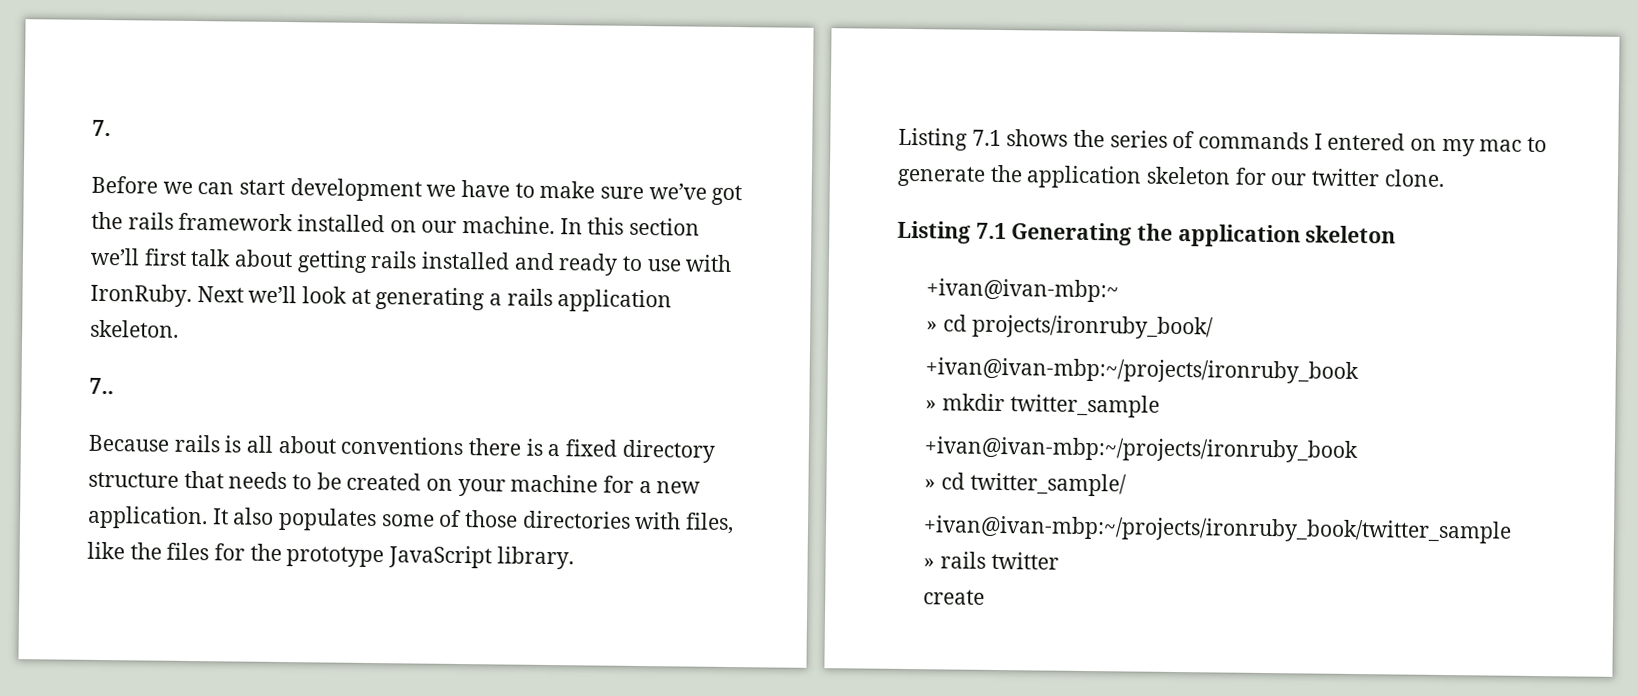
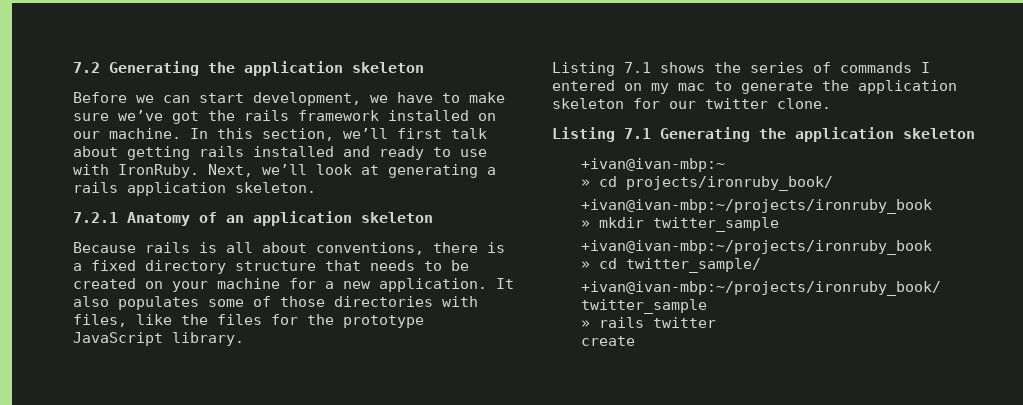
[92,119,111,137] 7. -> [73,61,424,76] 7.2 Generating the application skeleton
[289,178,422,202] development -> [253,92,361,106] development,
[629,217,701,236] section -> [262,128,334,141] section,
[196,286,244,303] Next -> [208,164,253,177] Next,
[89,377,114,395] 7.. -> [73,211,433,226] 7.2.1 Anatomy of an application skeleton
[340,436,464,456] conventions -> [316,242,424,255] conventions,

